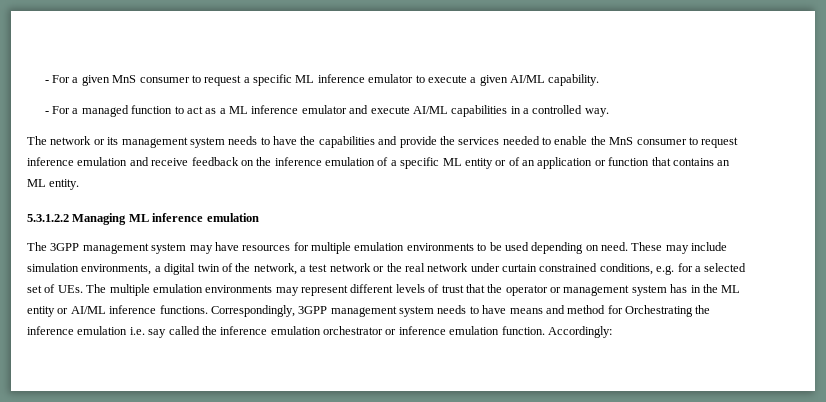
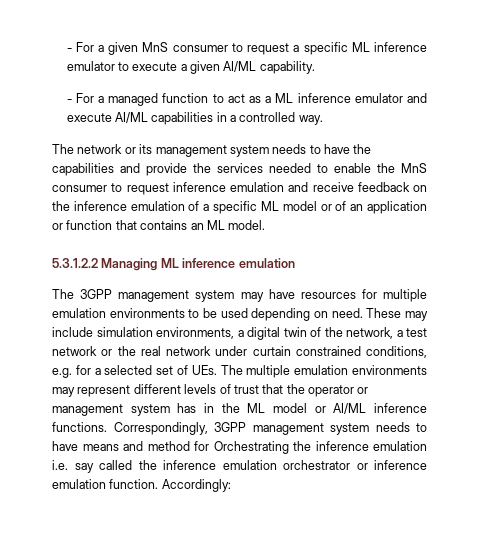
[464,158,493,169] entity -> [282,201,317,211] model
[49,179,80,190] entity. -> [228,220,266,230] model.
[27,306,55,317] entity -> [273,403,307,413] model

